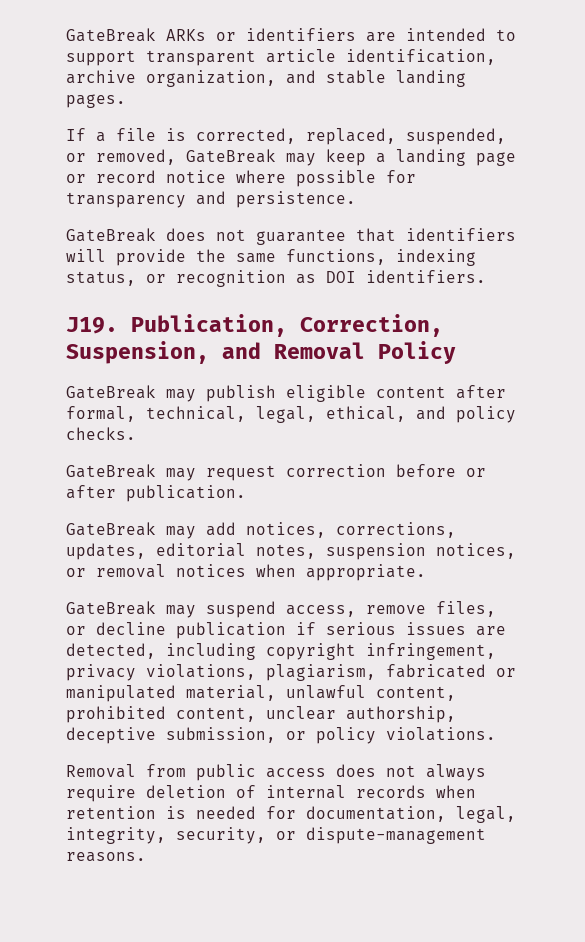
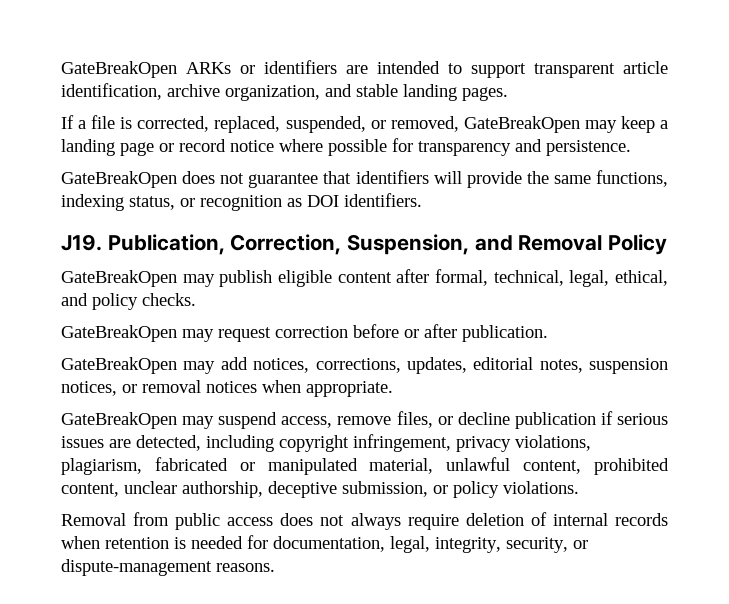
[66,28,156,42] GateBreak -> [61,61,177,78] GateBreakOpen
[186,149,276,163] GateBreak -> [463,116,580,133] GateBreakOpen
[66,228,156,242] GateBreak -> [61,171,177,188] GateBreakOpen
[66,385,156,399] GateBreak -> [61,270,177,287] GateBreakOpen
[66,464,156,478] GateBreak -> [61,325,177,342] GateBreakOpen
[66,522,156,536] GateBreak -> [61,357,177,374] GateBreakOpen
[66,601,156,615] GateBreak -> [61,412,177,429] GateBreakOpen

